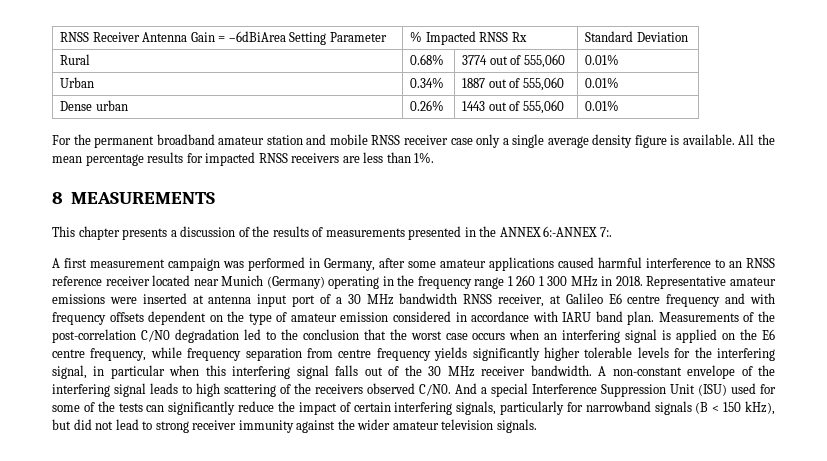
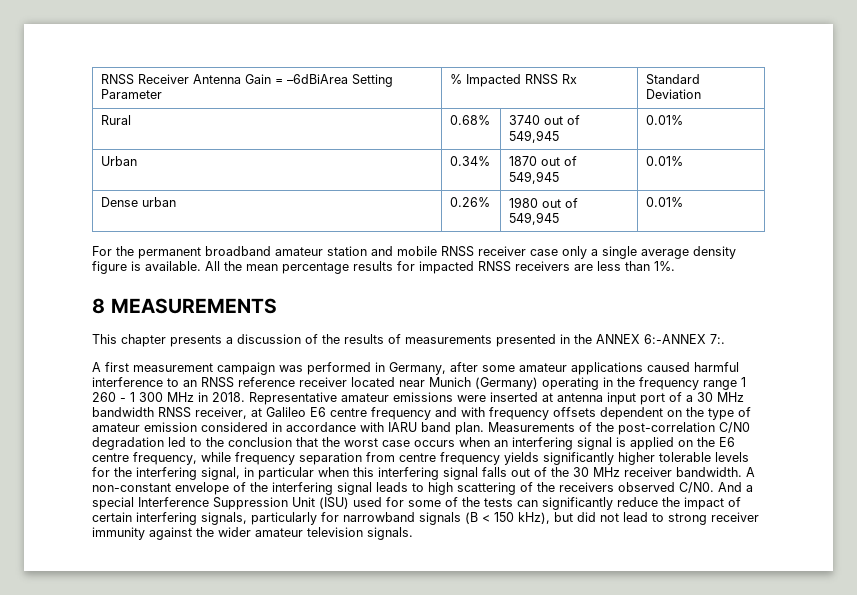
[462,54,565,68] 3774 out of 555,060 -> [509,115,581,125] [509,130,560,143] 3740 out of 549,945
[462,77,564,91] 1887 out of 555,060 -> [509,156,578,166] [509,171,560,184] 1870 out of 549,945
[462,100,564,114] 1443 out of 555,060 -> [509,197,579,208] [509,212,560,225] 1980 out of 549,945
(536, 280) none -> [120,398,126,402] -

